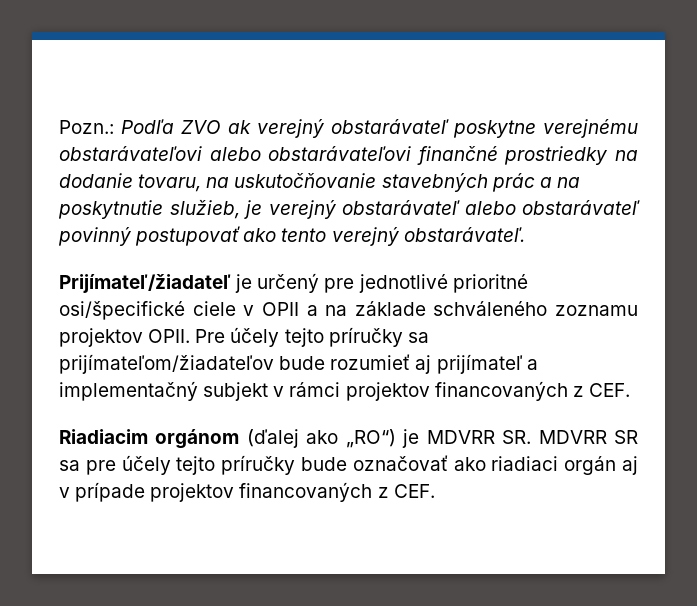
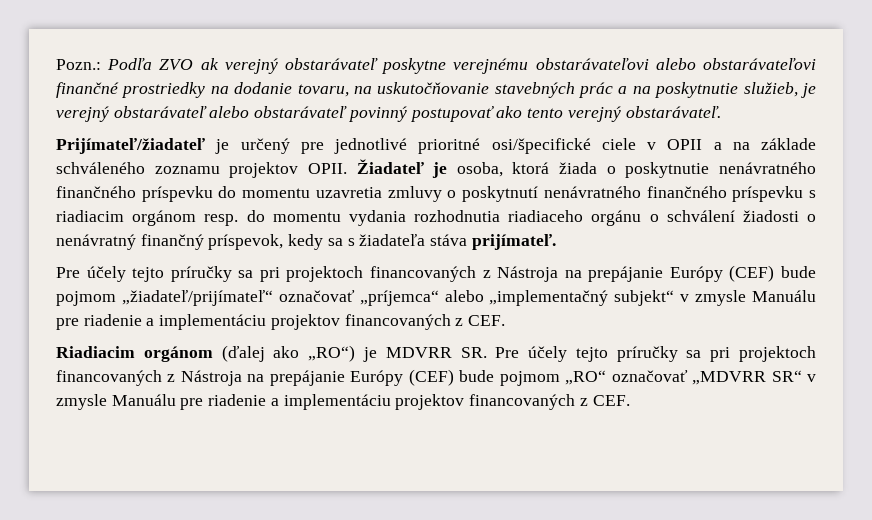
[195,327,429,347] [59,354,538,374] [59,381,341,401] Pre účely tejto príručky sa prijímateľom/žiadateľov bude rozumieť aj prijímateľ a implementačný subjekt v rámci -> [356,159,816,178] [56,186,817,202] [56,210,816,226] [56,234,556,250] [56,265,816,282] [56,290,817,306] [56,314,267,330] Žiadateľ je osoba, ktorá žiada o poskytnutie nenávratného finančného príspevku do momentu uzavretia zmluvy o poskytnutí nenávratného finančného príspevku s riadiacim orgánom resp. do momentu vydania rozhodnutia riadiaceho orgánu o schválení žiadosti o nenávratný finančný príspevok, kedy sa s žiadateľa stáva prijímateľ. // Pre účely tejto príručky sa pri projektoch financovaných z Nástroja na prepájanie Európy (CEF) bude pojmom „žiadateľ/prijímateľ“ označovať „príjemca“ alebo „implementačný subjekt“ v zmysle Manuálu pre riadenie a implementáciu
[538,430,639,444] [59,455,638,475] [59,482,146,502] MDVRR SR sa pre účely tejto príručky bude označovať ako riadiaci orgán aj v prípade -> [495,346,817,362] [56,369,816,386] [56,394,391,410] Pre účely tejto príručky sa pri projektoch financovaných z Nástroja na prepájanie Európy (CEF) bude pojmom „RO“ označovať „MDVRR SR“ v zmysle Manuálu pre riadenie a implementáciu

